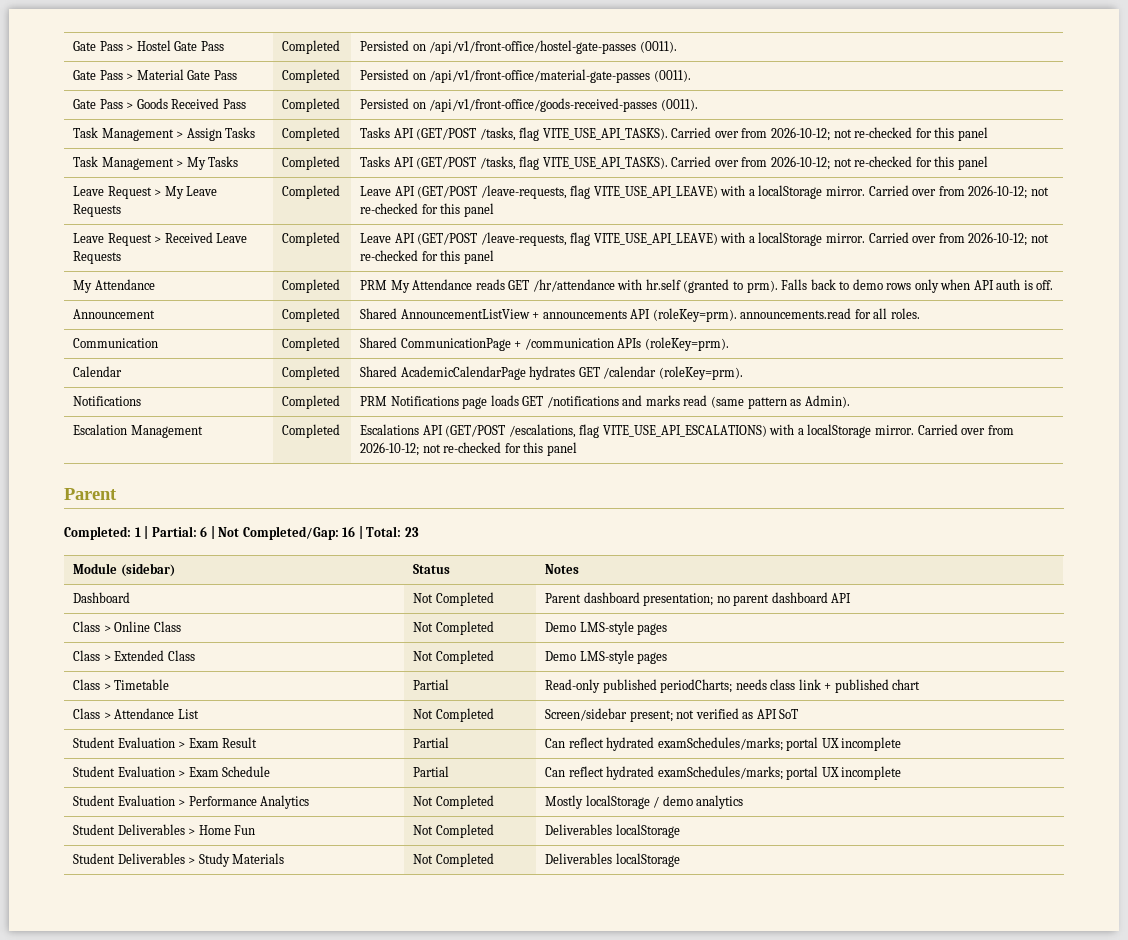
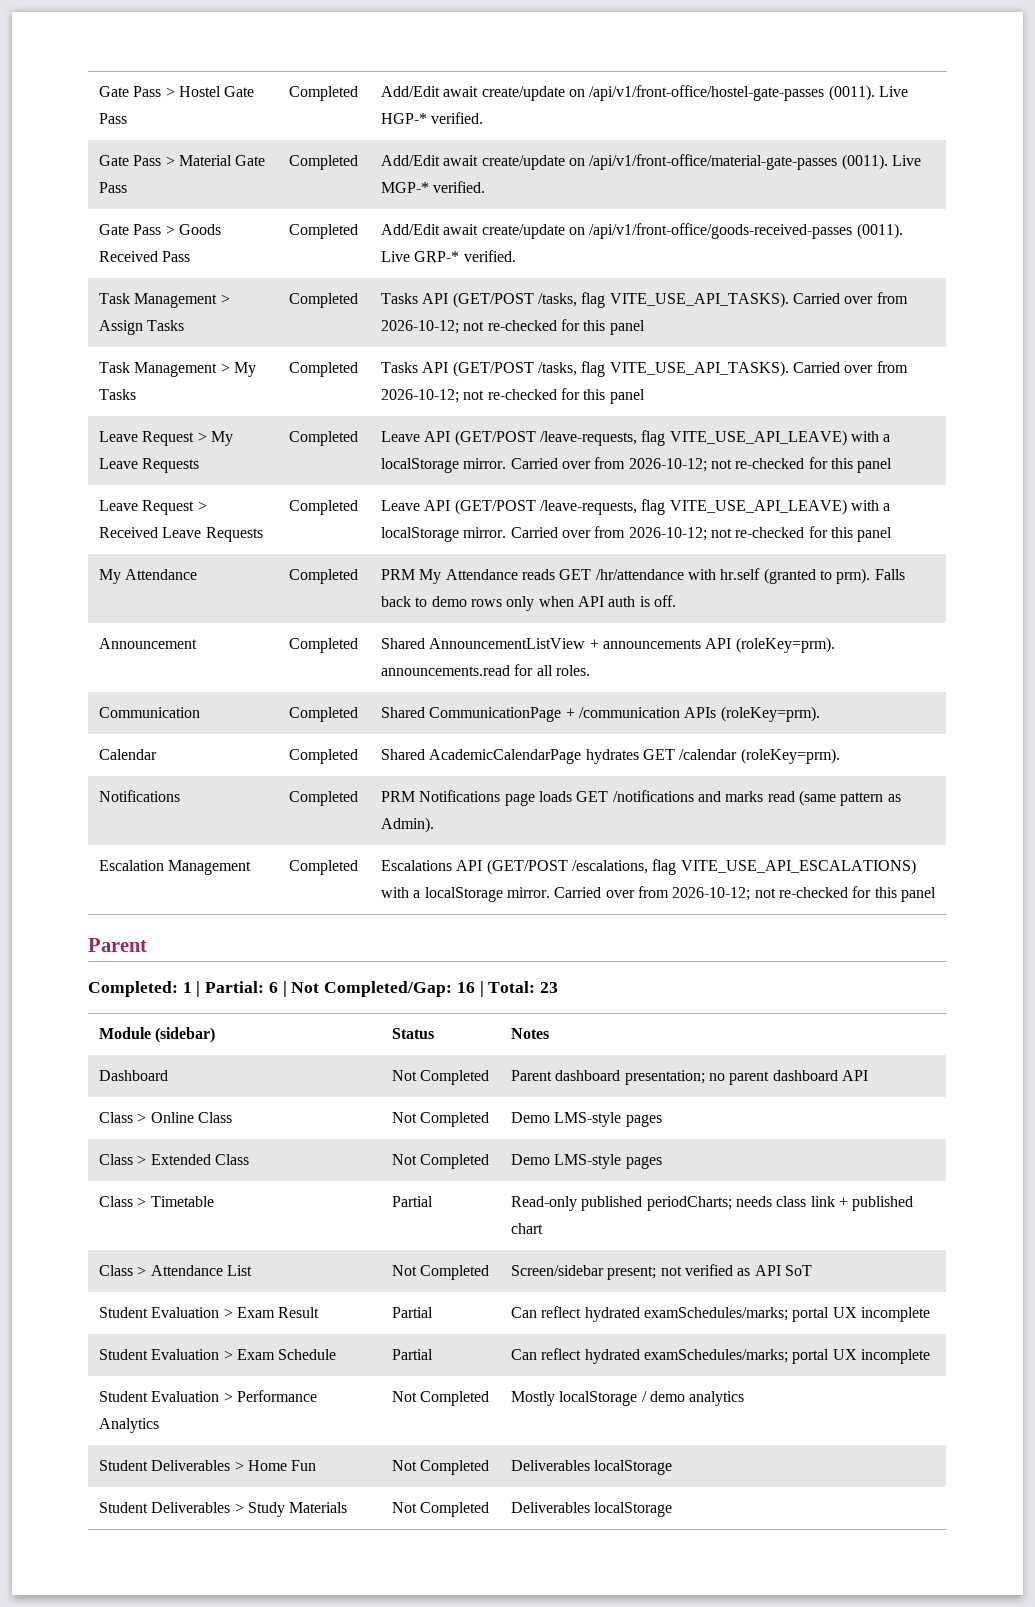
[360,40,410,51] Persisted -> [381,86,565,101] Add/Edit await create/update
(677, 47) none -> [879,86,909,97] [381,112,484,124] Live HGP-* verified.
[360,69,410,80] Persisted -> [381,155,565,170] Add/Edit await create/update
(691, 76) none -> [892,155,922,166] [381,181,486,193] Live MGP-* verified.
[360,98,410,109] Persisted -> [381,224,565,239] Add/Edit await create/update
(698, 105) none -> [381,250,516,262] Live GRP-* verified.

